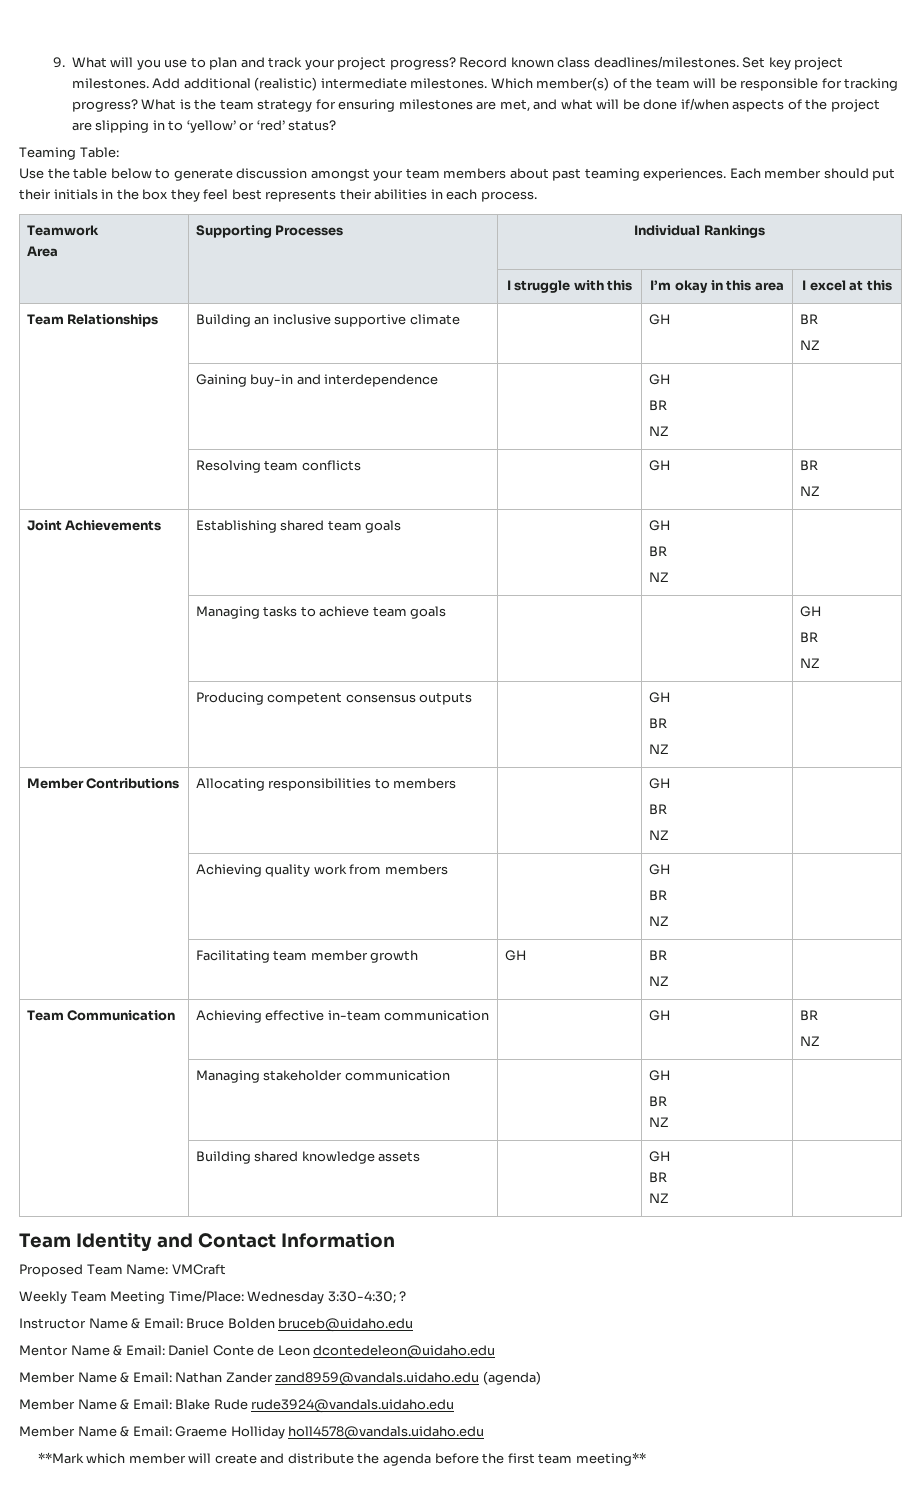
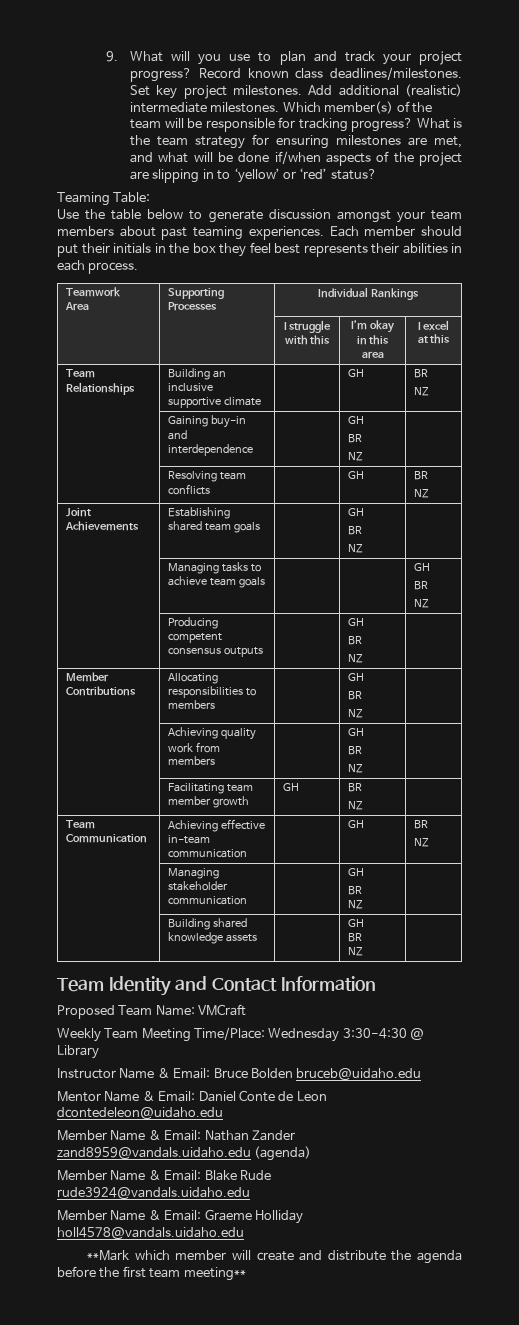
[327,1291,407,1304] 3:30-4:30; ? -> [342,1028,425,1040] [57,1045,99,1059] 3:30-4:30 @ Library

